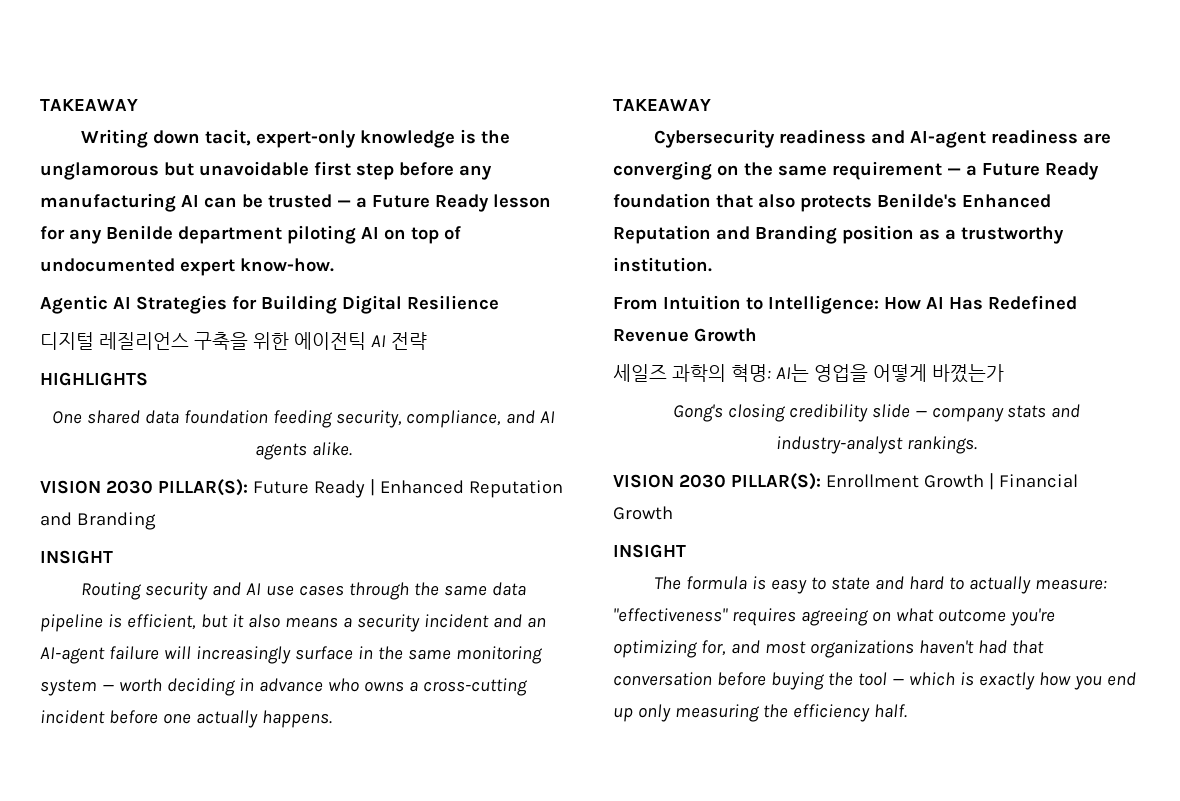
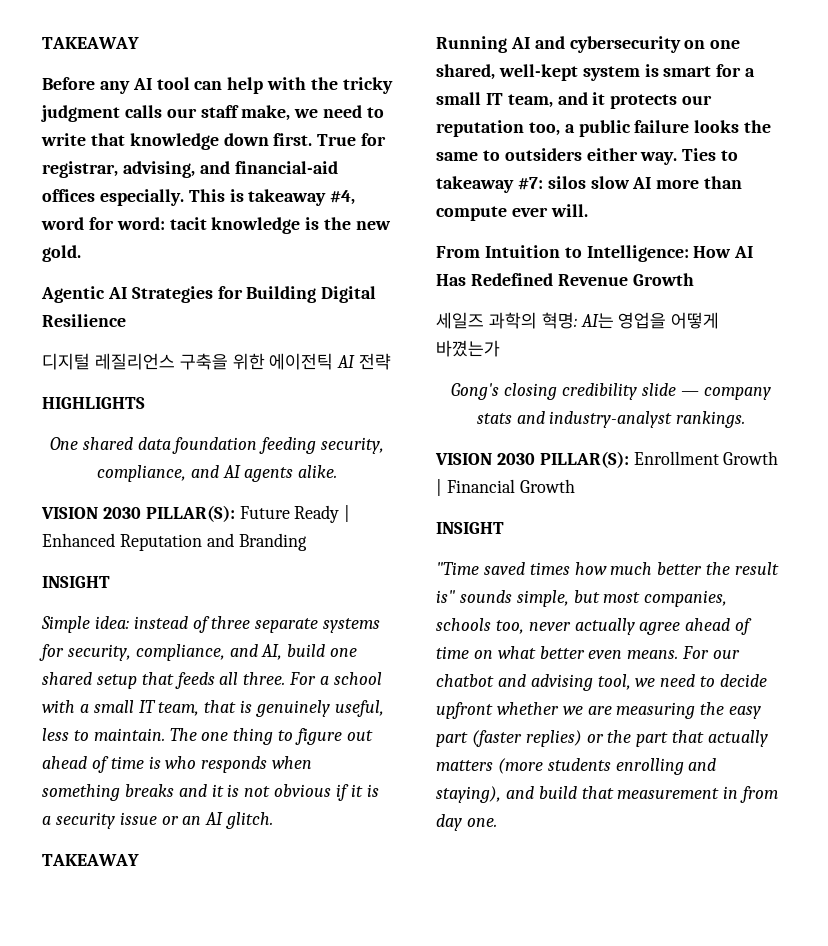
[40,99,138,111] [81,129,511,148] [40,161,492,180] [40,193,551,212] [40,225,461,244] [40,258,334,276] TAKEAWAY // Writing down tacit, expert-only knowledge is the unglamorous but unavoidable first step before any manufacturing AI can be trusted — a Future Ready lesson for any Benilde department piloting AI on top of undocumented expert know-how. -> [42,37,139,49] [42,77,393,94] [41,105,385,122] [41,133,387,150] [42,161,338,178] [42,189,356,206] [41,217,392,234] [42,245,81,262] TAKEAWAY // Before any AI tool can help with the tricky judgment calls our staff make, we need to write that knowledge down first. True for registrar, advising, and financial-aid offices especially. This is takeaway #4, word for word: tacit knowledge is the new gold.
[81,582,527,600] [40,614,546,632] [40,646,542,664] [40,678,527,696] [40,710,332,728] [613,99,711,111] [654,129,1112,148] [613,161,1099,180] [613,193,1051,212] [613,225,1064,244] [613,257,712,272] Routing security and AI use cases through the same data pipeline is efficient, but it also means a security incident and an AI-agent failure will increasingly surface in the same monitoring system — worth deciding in advance who owns a cross-cutting incident before one actually happens. // TAKEAWAY // Cybersecurity readiness and AI-agent readiness are converging on the same requirement — a Future Ready foundation that also protects Benilde's Enhanced Reputation and Branding position as a trustworthy institution. -> [41,616,381,633] [39,644,358,661] [42,672,382,689] [42,700,384,717] [42,728,373,745] [42,756,313,773] [42,784,379,801] [42,812,274,829] [42,854,139,866] [436,36,741,53] [436,64,756,81] [436,92,713,109] [436,120,772,137] [436,148,739,165] [436,176,743,193] [436,204,588,221] Simple idea: instead of three separate systems for security, compliance, and AI, build one shared setup that feeds all three. For a school with a small IT team, that is genuinely useful, less to maintain. The one thing to figure out ahead of time is who responds when something breaks and it is not obvious if it is a security issue or an AI glitch. // TAKEAWAY // Running AI and cybersecurity on one shared, well-kept system is smart for a small IT team, and it protects our reputation too, a public failure looks the same to outsiders either way. Ties to takeaway #7: silos slow AI more than compute ever will.
[654,576,1108,594] [613,608,1055,626] [613,640,1044,658] [613,672,1136,690] [613,704,907,722] The formula is easy to state and hard to actually measure: "effectiveness" requires agreeing on what outcome you're optimizing for, and most organizations haven't had that conversation before buying the tool — which is exactly how you end up only measuring the efficiency half. -> [436,562,780,575] [436,590,728,607] [436,618,753,635] [436,646,741,659] [436,674,768,691] [436,702,762,719] [436,730,769,747] [436,758,717,775] [436,786,779,803] [436,814,497,831] "Time saved times how much better the result is" sounds simple, but most companies, schools too, never actually agree ahead of time on what better even means. For our chatbot and advising tool, we need to decide upfront whether we are measuring the easy part (faster replies) or the part that actually matters (more students enrolling and staying), and build that measurement in from day one.

